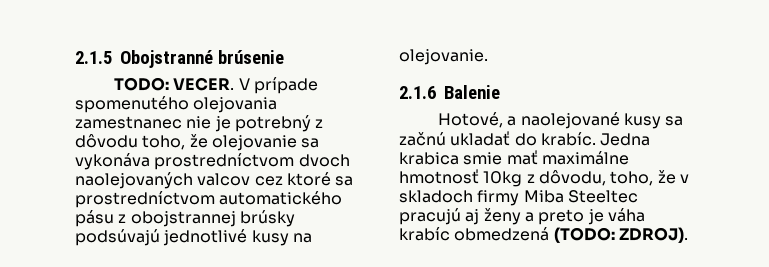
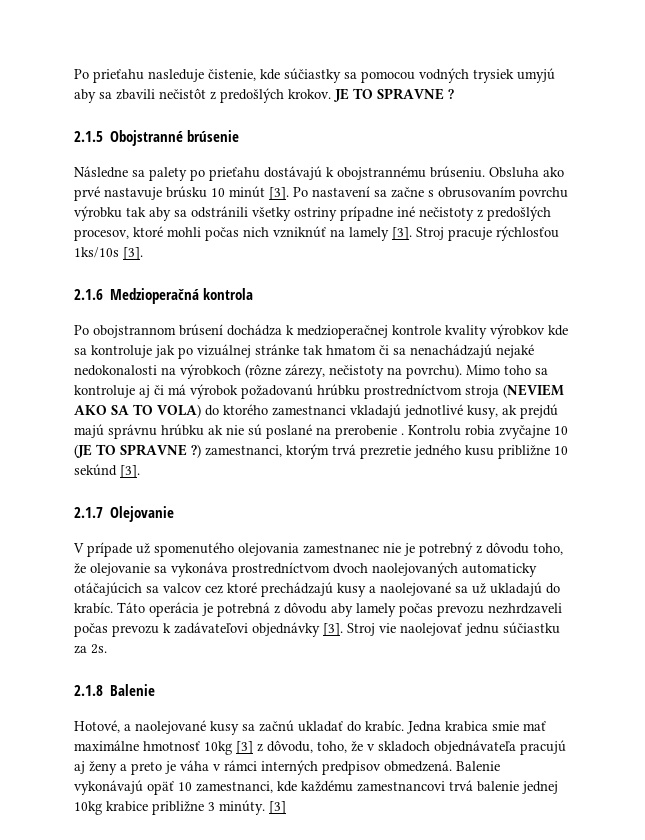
[75,50,284,68] [113,77,235,91] 2.1.5 Obojstranné brúsenie // TODO: VECER. -> [74,68,555,83] [74,88,454,103] [74,130,240,146] [74,166,564,181] [74,186,568,201] [74,206,551,221] [74,226,559,241] [74,247,143,260] [74,288,254,304] [74,324,568,339] [74,344,534,359] [74,364,548,379] [74,384,564,399] [74,404,558,419] [74,424,568,439] [74,444,568,459] [74,464,140,478] [74,506,175,522] Po prieťahu nasleduje čistenie, kde súčiastky sa pomocou vodných trysiek umyjú aby sa zbavili nečistôt z predošlých krokov. JE TO SPRAVNE ? // 2.1.5 Obojstranné brúsenie // Následne sa palety po prieťahu dostávajú k obojstrannému brúseniu. Obsluha ako prvé nastavuje brúsku 10 minút [3]. Po nastavení sa začne s obrusovaním povrchu výrobku tak aby sa odstránili všetky ostriny prípadne iné nečistoty z predošlých procesov, ktoré mohli počas nich vzniknúť na lamely [3]. Stroj pracuje rýchlosťou 1ks/10s [3]. // 2.1.6 Medzioperačná kontrola // Po obojstrannom brúsení dochádza k medzioperačnej kontrole kvality výrobkov kde sa kontroluje jak po vizuálnej stránke tak hmatom či sa nenachádzajú nejaké nedokonalosti na výrobkoch (rôzne zárezy, nečistoty na povrchu). Mimo toho sa kontroluje aj či má výrobok požadovanú hrúbku prostredníctvom stroja (NEVIEM AKO SA TO VOLA) do ktorého zamestnanci vkladajú jednotlivé kusy, ak prejdú majú správnu hrúbku ak nie sú poslané na prerobenie . Kontrolu robia zvyčajne 10 (JE TO SPRAVNE ?) zamestnanci, ktorým trvá prezretie jedného kusu približne 10 sekúnd [3]. // 2.1.7 Olejovanie //
(318, 85) none -> [136,543,150,554] už
[197,172,354,186] [75,191,343,208] [75,210,295,227] [75,229,312,246] [399,49,488,65] [399,86,436,99] valcov cez ktoré sa prostredníctvom automatického pásu z obojstrannej brúsky podsúvajú jednotlivé kusy na olejovanie. // 2.1.6 -> [462,563,537,577] [74,582,560,597] [74,602,562,617] [74,622,560,637] [74,644,107,654] [74,685,103,696] automaticky otáčajúcich sa valcov cez ktoré prechádzajú kusy a naolejované sa už ukladajú do krabíc. Táto operácia je potrebná z dôvodu aby lamely počas prevozu nezhrdzaveli počas prevozu k zadávateľovi objednávky [3]. Stroj vie naolejovať jednu súčiastku za 2s. // 2.1.8
(523, 179) none -> [236,741,253,754] [3]
[477,190,638,206] firmy Miba Steeltec -> [434,740,516,754] objednávateľa
[399,227,688,243] krabíc obmedzená (TODO: ZDROJ). -> [213,760,500,775] [74,780,558,795] [74,800,286,815] v rámci interných predpisov obmedzená. Balenie vykonávajú opäť 10 zamestnanci, kde každému zamestnancovi trvá balenie jednej 10kg krabice približne 3 minúty. [3]

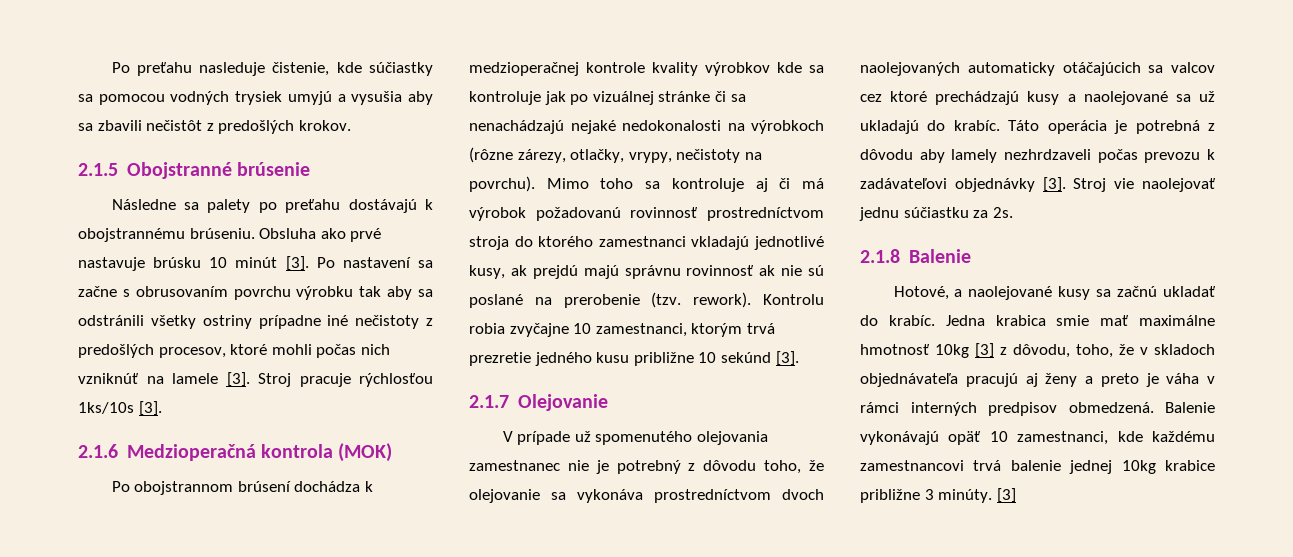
[74,69,144,83] Po prieťahu -> [111,62,192,76] Po preťahu
(555, 75) none -> [337,91,403,105] a vysušia
[333,88,454,102] JE TO SPRAVNE ? -> (351, 125) none
[209,167,260,181] prieťahu -> [285,199,341,213] preťahu
[349,227,389,241] lamely -> [172,373,218,384] lamele
(254, 294) none -> [338,443,393,462] (MOK)
[303,345,376,355] tak hmatom -> (711, 96) none
(325, 371) none -> [570,149,672,163] otlačky, vrypy,
[317,384,360,396] hrúbku -> [630,207,698,218] rovinnosť
[503,384,564,398] [74,404,201,418] (NEVIEM AKO SA TO VOLA) -> (509, 243) none
[161,424,204,436] hrúbku -> [686,265,754,276] rovinnosť
[401,433,404,435] . -> [651,292,752,308] (tzv. rework).
[74,444,201,458] (JE TO SPRAVNE ?) -> (592, 328) none
[399,603,484,617] počas prevozu -> (998, 156) none

